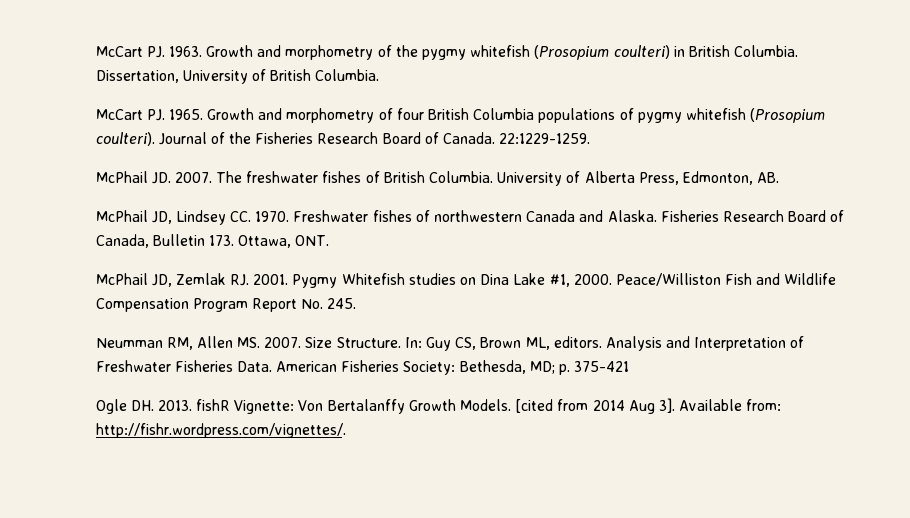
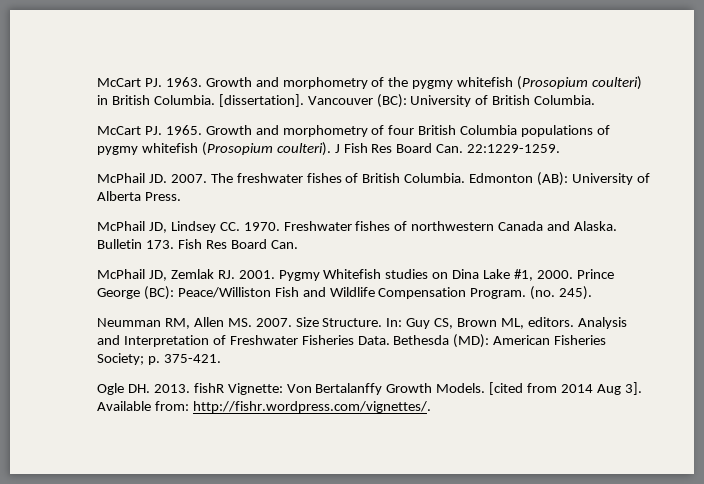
[95,70,179,83] Dissertation, -> [218,94,407,108] [dissertation]. Vancouver (BC):
[158,132,495,145] Journal of the Fisheries Research Board of Canada. -> [334,143,464,153] J Fish Res Board Can.
(493, 177) none -> [469,172,569,186] Edmonton (AB):
[638,171,780,185] Press, Edmonton, AB. -> [144,192,181,201] Press.
[660,210,845,222] [95,234,330,248] Fisheries Research Board of Canada, Bulletin 173. Ottawa, ONT. -> [96,239,298,249] Bulletin 173. Fish Res Board Can.
(612, 279) none -> [576,269,614,279] [96,286,174,300] Prince George (BC):
[192,298,357,312] Program Report No. 245. -> [470,286,593,300] Program. (no. 245).
[276,360,630,375] American Fisheries Society: Bethesda, MD; p. 375-421 -> [393,334,607,348] [96,353,221,365] Bethesda (MD): American Fisheries Society; p. 375-421.

